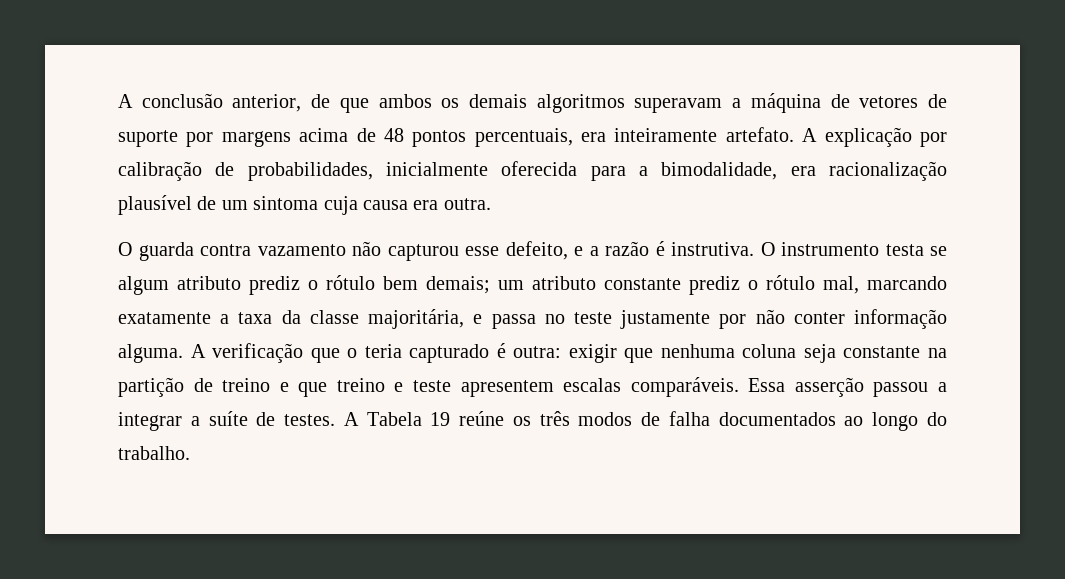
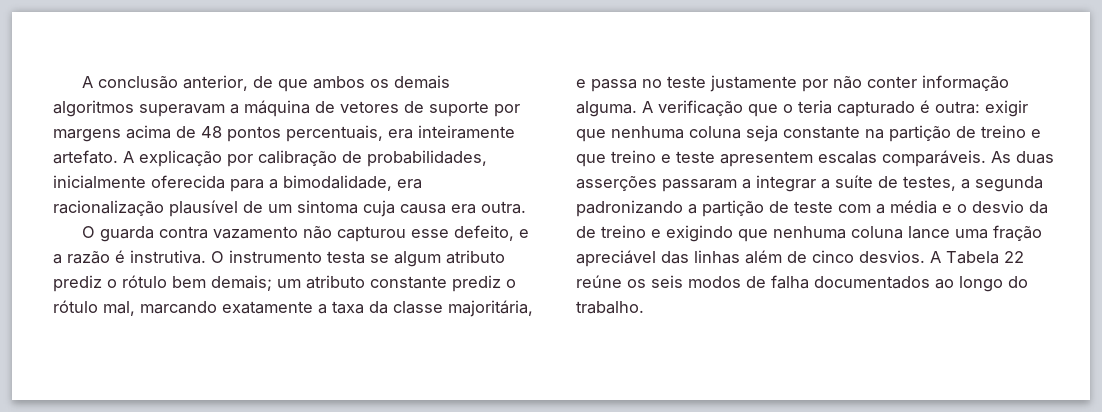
[748,377,929,397] Essa asserção passou -> [991,151,1054,164] [576,175,737,192] As duas asserções passaram
[284,414,336,426] testes. -> [903,176,1043,192] [576,200,1048,217] [576,225,1042,242] [576,250,925,267] testes, a segunda padronizando a partição de teste com a média e o desvio da de treino e exigindo que nenhuma coluna lance uma fração apreciável das linhas além de cinco desvios.
[430,412,451,426] 19 -> [1004,251,1024,263] 22
[539,411,570,426] três -> [651,275,683,288] seis

